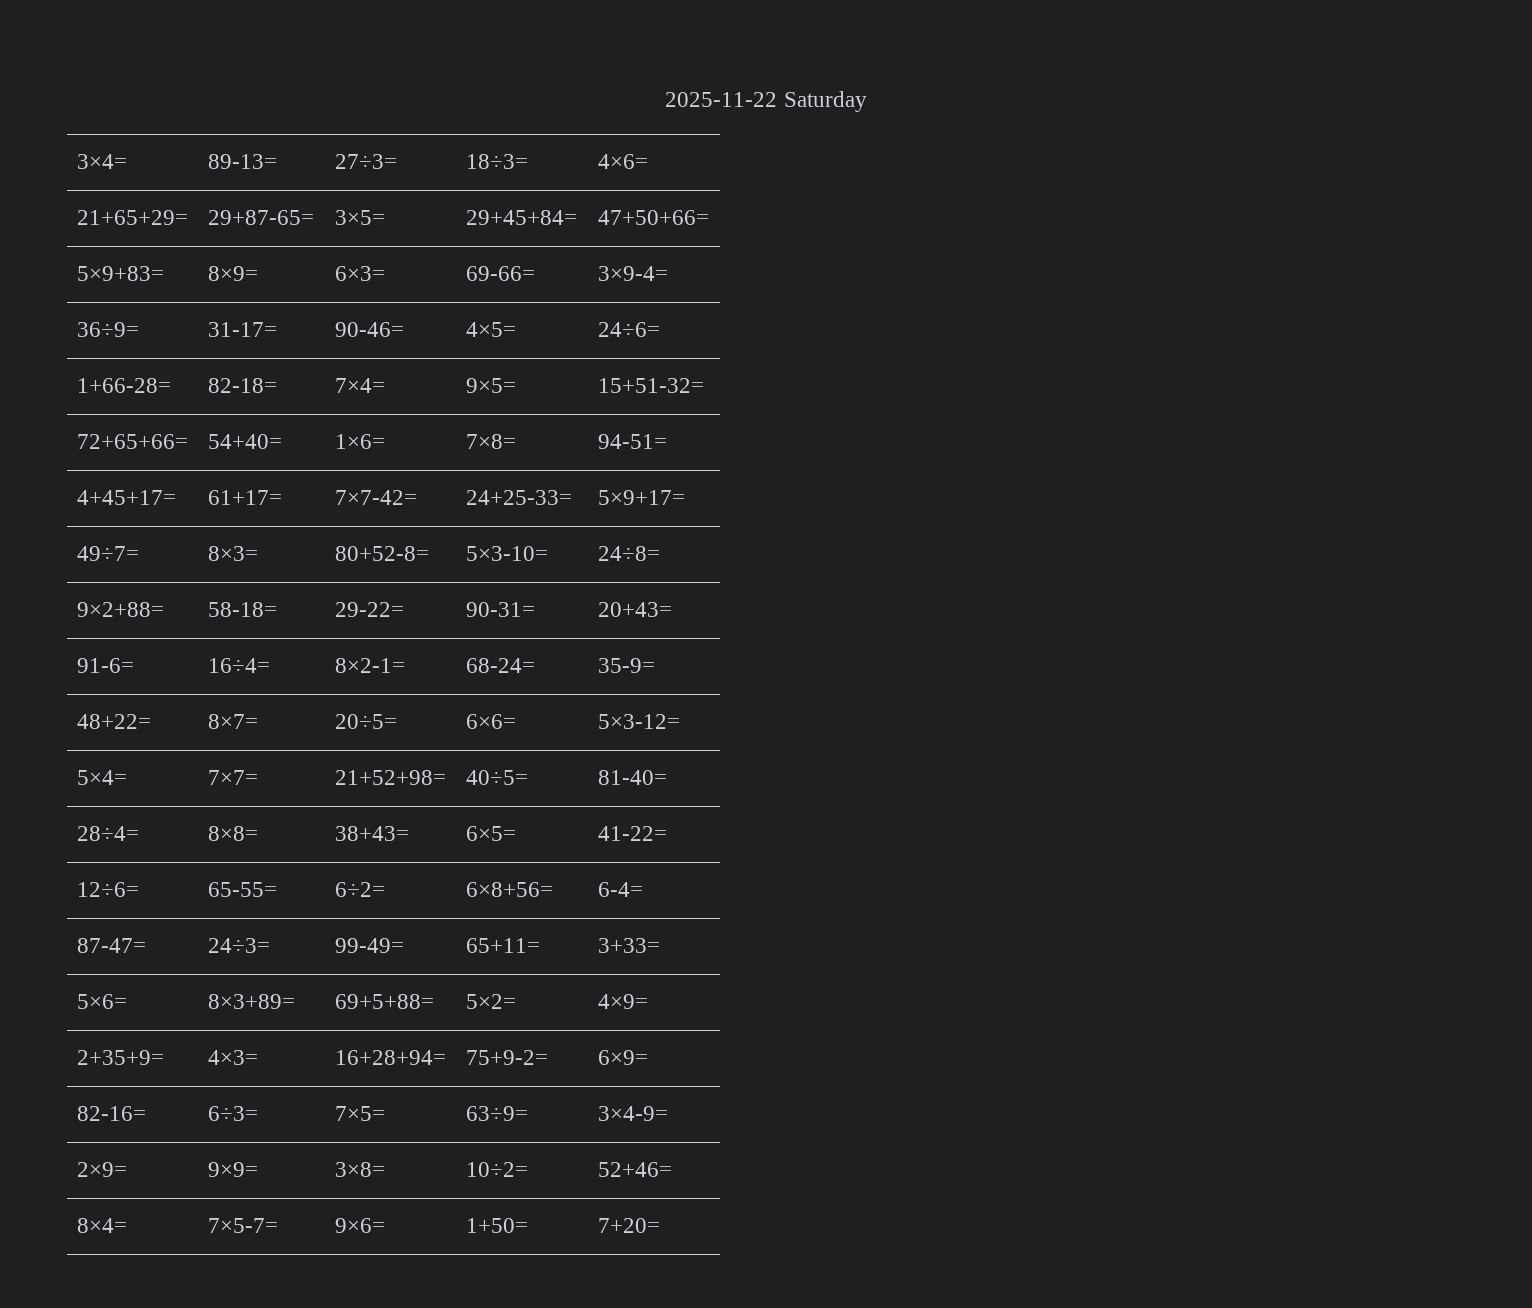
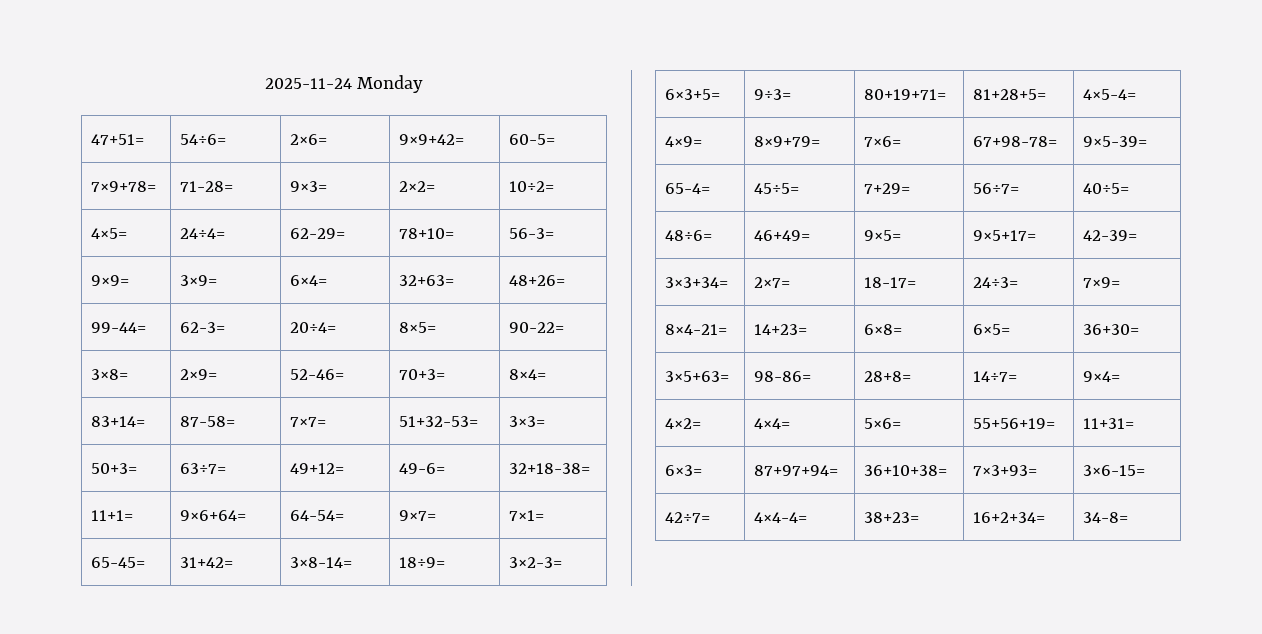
[665,91,867,112] [76,154,127,169] [207,154,277,169] [334,154,397,169] [465,154,528,169] [597,154,648,169] [76,210,188,225] [207,210,314,225] [334,210,385,225] [465,210,577,225] [597,210,709,225] [76,266,164,281] [207,266,258,281] [334,266,385,281] [465,266,535,281] [597,266,668,281] [76,322,139,337] [207,322,277,337] [334,322,404,337] [465,322,516,337] [597,322,660,337] [76,378,171,393] [207,378,277,393] [334,378,385,393] [465,378,516,393] [597,378,704,393] [76,434,188,449] [207,434,282,449] [334,434,385,449] [465,434,516,449] [597,434,667,449] [76,490,176,505] [207,490,282,505] [334,490,417,505] [465,490,572,505] [597,490,685,505] [76,546,139,561] [207,546,258,561] [334,546,429,561] [465,546,548,561] [597,546,660,561] [76,602,164,617] [207,602,277,617] [334,602,404,617] [465,602,535,617] [597,602,672,617] [76,658,134,673] [207,658,270,673] [334,658,405,673] [465,658,535,673] [597,658,655,673] [76,714,151,729] [207,714,258,729] [334,714,397,729] [465,714,516,729] [597,714,680,729] [76,770,127,785] [207,770,258,785] [334,770,446,785] [465,770,528,785] [597,770,667,785] [76,826,139,841] [207,826,258,841] [334,826,409,841] [465,826,516,841] [597,826,667,841] [76,882,139,897] [207,882,277,897] [334,882,385,897] [465,882,553,897] [597,882,643,897] [76,938,146,953] [207,938,270,953] [334,938,404,953] [465,938,540,953] [597,938,660,953] [76,994,127,1009] [207,994,295,1009] [334,994,434,1009] [465,994,516,1009] [597,994,648,1009] [76,1050,164,1065] [207,1050,258,1065] [334,1050,446,1065] [465,1050,548,1065] [597,1050,648,1065] [76,1106,146,1121] [207,1106,258,1121] [334,1106,385,1121] [465,1106,528,1121] [597,1106,668,1121] [76,1162,127,1177] [207,1162,258,1177] [334,1162,385,1177] [465,1162,528,1177] [597,1162,672,1177] [76,1218,127,1233] [207,1218,278,1233] [334,1218,385,1233] [465,1218,528,1233] [597,1218,660,1233] 2025-11-22 Saturday // 3×4= | 89-13= | 27÷3= | 18÷3= | 4×6= // 21+65+29= | 29+87-65= | 3×5= | 29+45+84= | 47+50+66= // 5×9+83= | 8×9= | 6×3= | 69-66= | 3×9-4= // 36÷9= | 31-17= | 90-46= | 4×5= | 24÷6= // 1+66-28= | 82-18= | 7×4= | 9×5= | 15+51-32= // 72+65+66= | 54+40= | 1×6= | 7×8= | 94-51= // 4+45+17= | 61+17= | 7×7-42= | 24+25-33= | 5×9+17= // 49÷7= | 8×3= | 80+52-8= | 5×3-10= | 24÷8= // 9×2+88= | 58-18= | 29-22= | 90-31= | 20+43= // 91-6= | 16÷4= | 8×2-1= | 68-24= | 35-9= // 48+22= | 8×7= | 20÷5= | 6×6= | 5×3-12= // 5×4= | 7×7= | 21+52+98= | 40÷5= | 81-40= // 28÷4= | 8×8= | 38+43= | 6×5= | 41-22= // 12÷6= | 65-55= | 6÷2= | 6×8+56= | 6-4= // 87-47= | 24÷3= | 99-49= | 65+11= | 3+33= // 5×6= | 8×3+89= | 69+5+88= | 5×2= | 4×9= // 2+35+9= | 4×3= | 16+28+94= | 75+9-2= | 6×9= // 82-16= | 6÷3= | 7×5= | 63÷9= | 3×4-9= // 2×9= | 9×9= | 3×8= | 10÷2= | 52+46= // 8×4= | 7×5-7= | 9×6= | 1+50= | 7+20= -> [264,75,424,93] [90,134,144,145] [179,134,226,145] [289,134,327,145] [398,134,464,145] [508,134,555,145] [90,181,156,192] [179,181,233,192] [289,181,327,192] [398,181,435,192] [508,181,554,192] [90,228,127,239] [179,228,225,239] [289,228,345,239] [398,228,454,239] [508,228,554,239] [90,275,129,286] [179,275,217,286] [289,275,327,286] [398,275,454,286] [508,275,565,286] [90,322,146,333] [179,322,225,333] [289,322,336,333] [398,322,436,333] [508,322,564,333] [90,369,128,380] [179,369,217,380] [289,369,344,380] [398,369,445,380] [508,369,546,380] [90,416,145,427] [179,416,235,427] [289,417,326,427] [398,416,478,427] [508,416,545,427] [90,463,137,474] [179,463,226,474] [289,463,344,474] [398,463,445,474] [508,463,590,474] [90,510,133,521] [179,510,246,521] [289,510,344,521] [398,510,436,521] [508,510,544,521] [90,557,145,568] [179,557,233,568] [289,557,352,568] [398,557,445,568] [508,557,562,568] [664,89,720,100] [753,89,791,100] [863,89,946,100] [972,89,1046,100] [1082,89,1136,100] [664,136,702,147] [753,136,820,147] [863,136,901,147] [972,136,1057,147] [1082,136,1147,147] [664,183,710,194] [753,183,799,194] [863,183,910,194] [972,183,1019,194] [1082,183,1129,194] [664,230,712,241] [753,230,810,241] [863,230,901,241] [972,230,1036,241] [1082,230,1137,241] [664,277,728,288] [753,277,790,288] [863,277,916,288] [972,277,1018,288] [1082,277,1120,288] [664,324,727,335] [753,324,807,335] [863,324,902,335] [972,324,1010,335] [1082,324,1139,335] [664,371,729,382] [753,371,811,382] [863,371,911,382] [972,371,1017,382] [1082,371,1120,382] [664,418,701,429] [753,418,790,429] [863,418,901,429] [972,418,1055,429] [1082,418,1134,429] [664,465,702,476] [753,465,838,476] [863,465,947,476] [972,465,1037,476] [1082,465,1145,476] [664,512,710,523] [753,512,807,523] [863,512,919,523] [972,512,1045,523] [1082,512,1128,523] 2025-11-24 Monday // 47+51= | 54÷6= | 2×6= | 9×9+42= | 60-5= // 7×9+78= | 71-28= | 9×3= | 2×2= | 10÷2= // 4×5= | 24÷4= | 62-29= | 78+10= | 56-3= // 9×9= | 3×9= | 6×4= | 32+63= | 48+26= // 99-44= | 62-3= | 20÷4= | 8×5= | 90-22= // 3×8= | 2×9= | 52-46= | 70+3= | 8×4= // 83+14= | 87-58= | 7×7= | 51+32-53= | 3×3= // 50+3= | 63÷7= | 49+12= | 49-6= | 32+18-38= // 11+1= | 9×6+64= | 64-54= | 9×7= | 7×1= // 65-45= | 31+42= | 3×8-14= | 18÷9= | 3×2-3= // 6×3+5= | 9÷3= | 80+19+71= | 81+28+5= | 4×5-4= // 4×9= | 8×9+79= | 7×6= | 67+98-78= | 9×5-39= // 65-4= | 45÷5= | 7+29= | 56÷7= | 40÷5= // 48÷6= | 46+49= | 9×5= | 9×5+17= | 42-39= // 3×3+34= | 2×7= | 18-17= | 24÷3= | 7×9= // 8×4-21= | 14+23= | 6×8= | 6×5= | 36+30= // 3×5+63= | 98-86= | 28+8= | 14÷7= | 9×4= // 4×2= | 4×4= | 5×6= | 55+56+19= | 11+31= // 6×3= | 87+97+94= | 36+10+38= | 7×3+93= | 3×6-15= // 42÷7= | 4×4-4= | 38+23= | 16+2+34= | 34-8=

